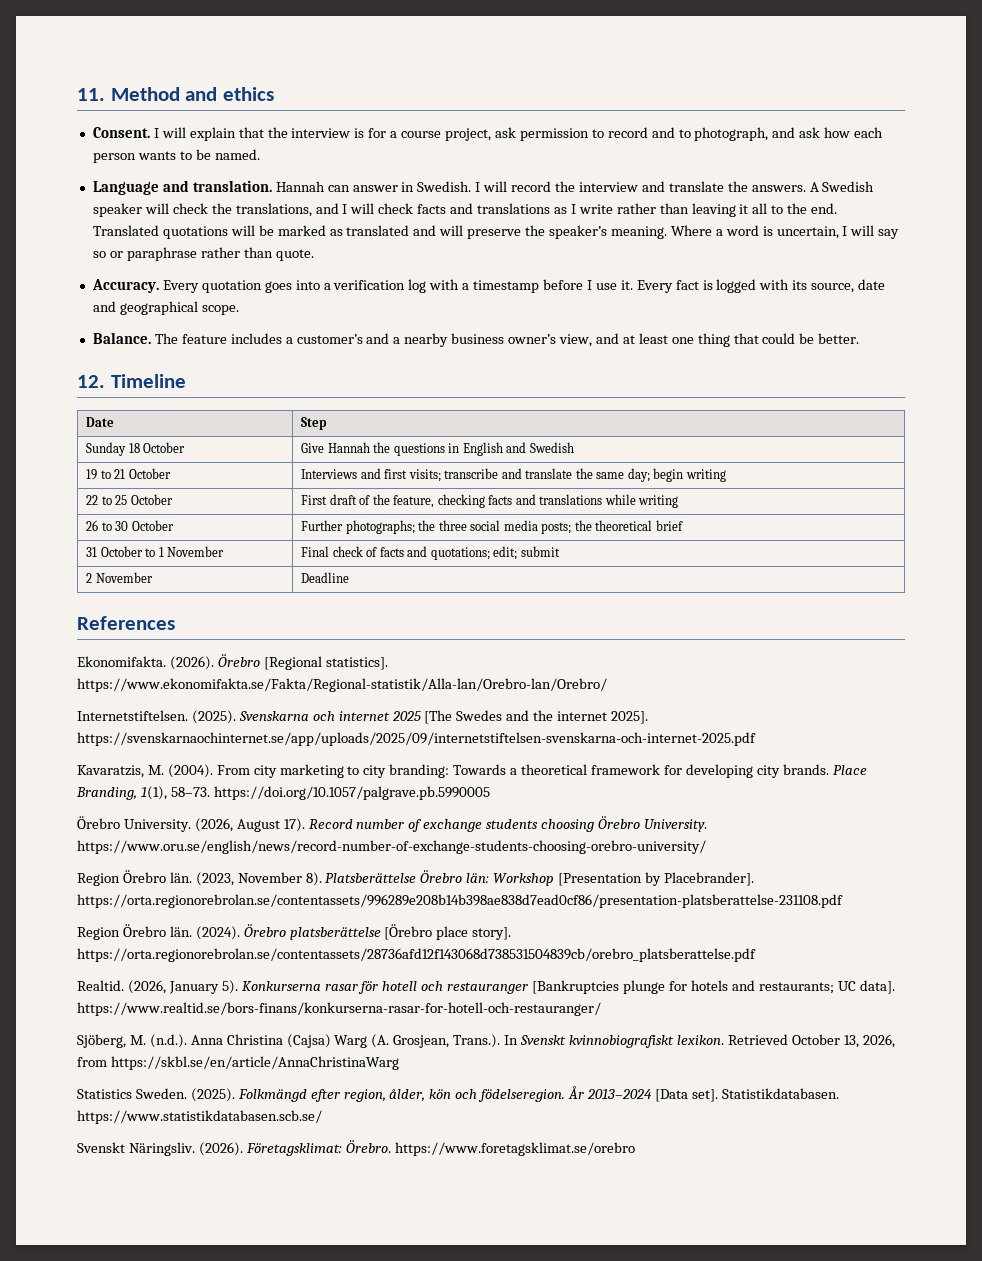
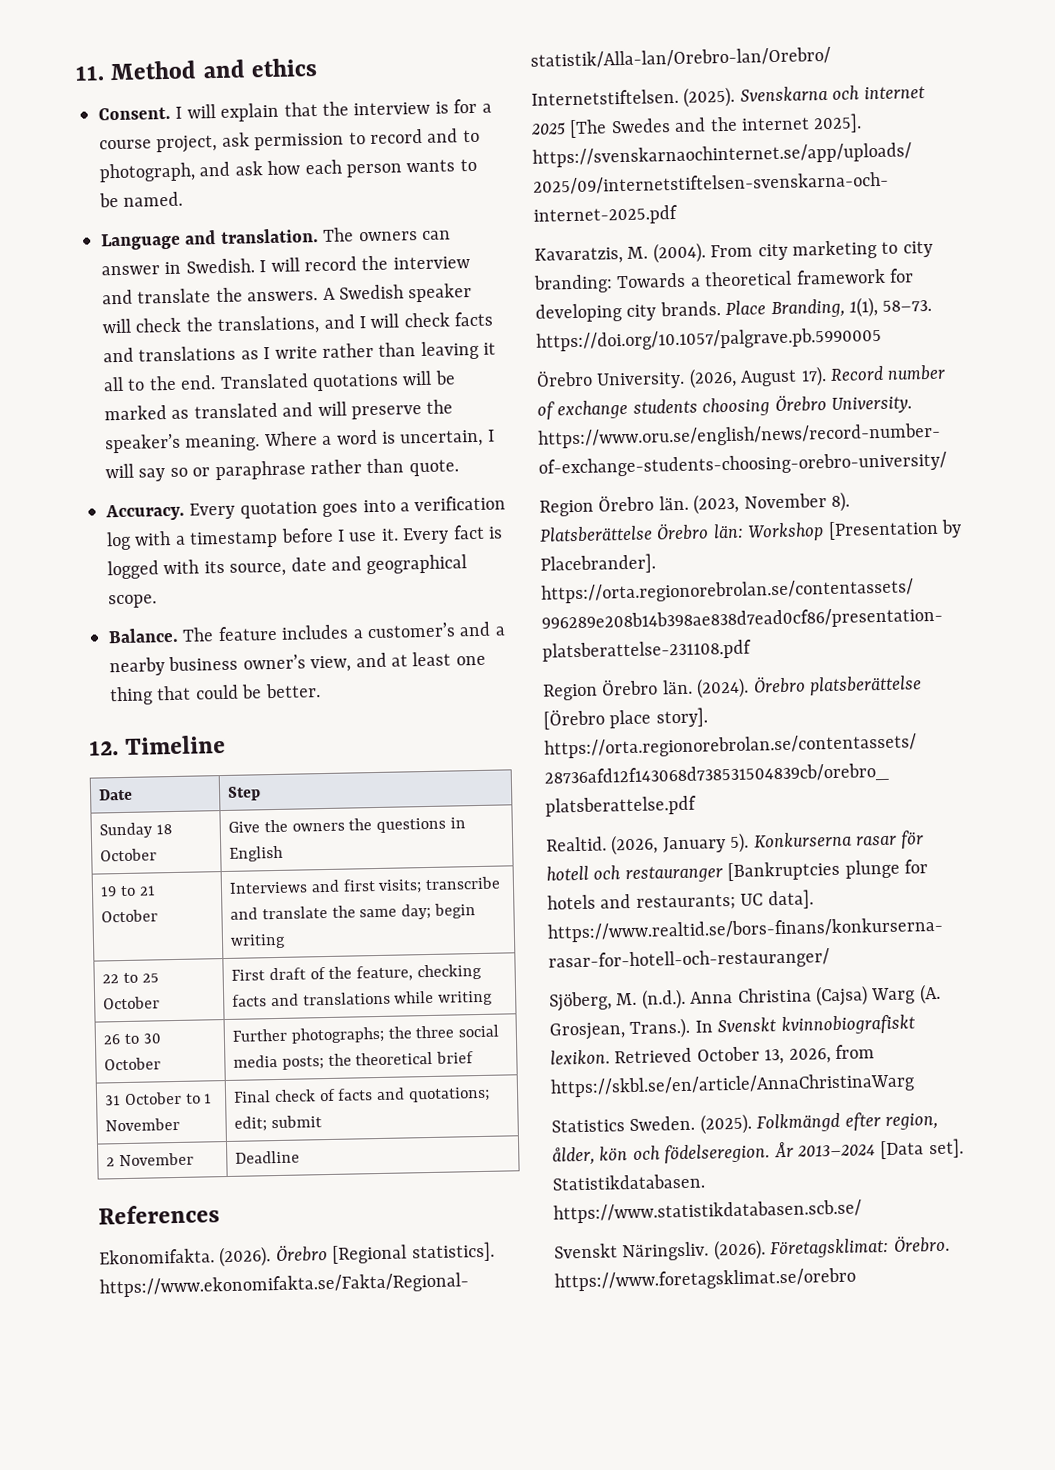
[275,181,325,192] Hannah -> [322,227,418,242] The owners
[327,442,370,453] Hannah -> [263,819,345,833] the owners
[506,442,574,453] and Swedish -> (283, 853) none

